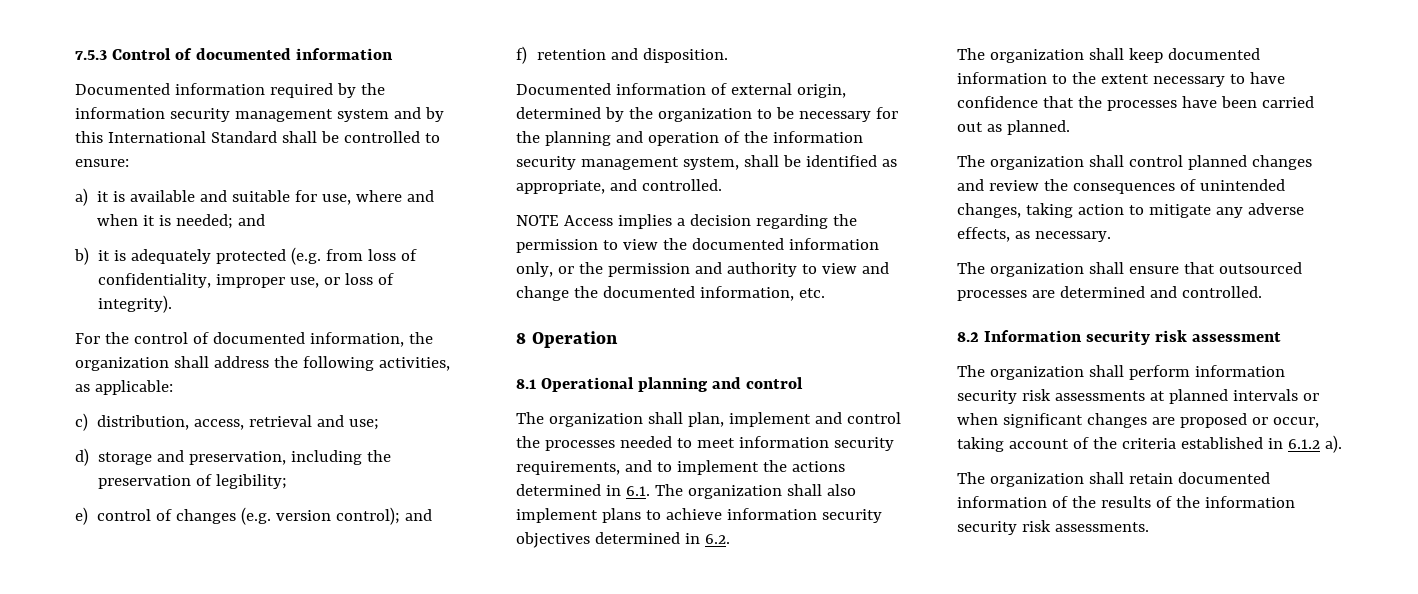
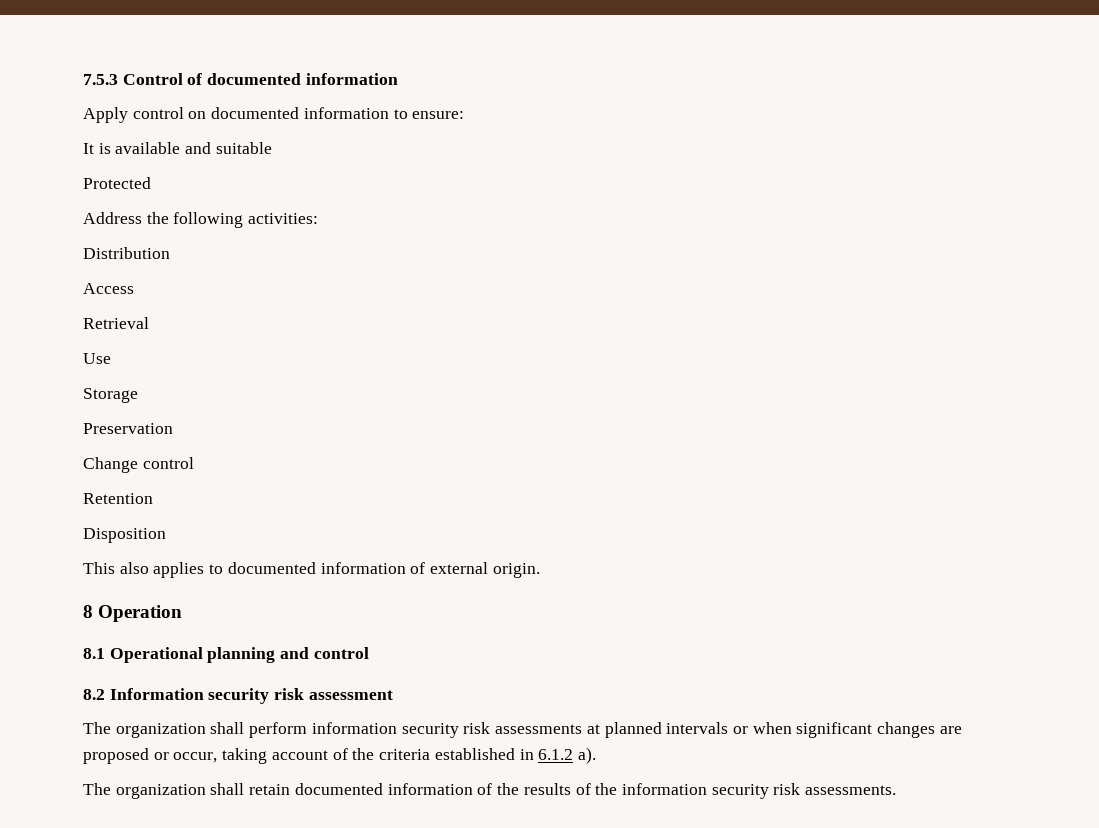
[75,83,385,98] [75,107,444,122] [75,131,420,143] Documented information required by the information security management system and by this International Standard shall be controlled -> [83,107,389,123] Apply control on documented information
[75,188,110,206] a) it -> [83,143,94,154] It
[295,190,435,205] [97,214,266,229] [74,247,418,265] [98,273,395,288] [98,295,173,313] [75,332,433,347] [75,356,450,371] [75,380,173,395] [75,413,380,431] [75,448,392,466] [98,474,288,489] [75,507,433,525] [516,46,728,64] [516,83,846,98] [516,107,898,122] [516,131,863,146] [516,155,897,170] [516,179,722,194] [516,214,857,229] [516,238,879,253] [516,262,889,277] [516,286,825,301] for use, where and when it is needed; and // b) it is adequately protected (e.g. from loss of confidentiality, improper use, or loss of integrity). // For the control of documented information, the organization shall address the following activities, as applicable: // c) distribution, access, retrieval and use; // d) storage and preservation, including the preservation of legibility; // e) control of changes (e.g. version control); and // f) retention and disposition. // Documented information of external origin, determined by the organization to be necessary for the planning and operation of the information security management system, shall be identified as appropriate, and controlled. // NOTE Access implies a decision regarding the permission to view the documented information only, or the permission and authority to view and change the documented information, etc. -> [83,177,151,189] [83,212,319,228] [83,247,170,259] [83,283,134,294] [83,317,149,329] [83,353,111,364] [83,388,138,403] [83,423,173,434] [83,457,194,473] [83,493,153,504] [83,528,166,543] [83,562,540,578] // Protected // Address the following activities: // Distribution // Access // Retrieval // Use // Storage // Preservation // Change control // Retention // Disposition // This also applies to documented information of external origin.
[516,412,901,427] [516,436,894,451] [516,460,845,475] [516,484,856,499] [516,508,882,523] [516,532,730,548] [957,48,1260,63] [957,72,1285,87] [957,96,1314,111] [957,120,1070,135] [957,155,1312,170] [957,179,1285,194] [957,203,1304,218] [957,227,1111,242] [957,262,1302,277] [957,286,1262,301] // The organization shall plan, implement and control the processes needed to meet information security requirements, and to implement the actions determined in 6.1. The organization shall also implement plans to achieve information security objectives determined in 6.2. // The organization shall keep documented information to the extent necessary to have confidence that the processes have been carried out as planned. // The organization shall control planned changes and review the consequences of unintended changes, taking action to mitigate any adverse effects, as necessary. // The organization shall ensure that outsourced processes are determined and controlled. -> (369, 653) none

